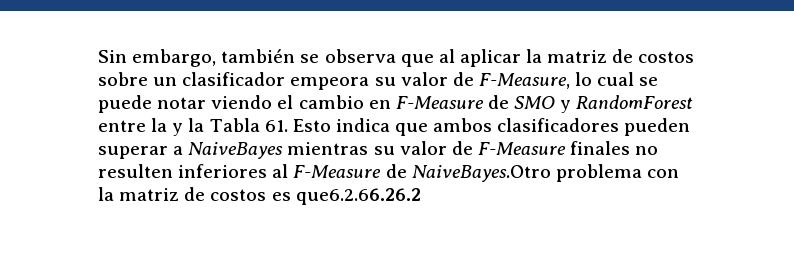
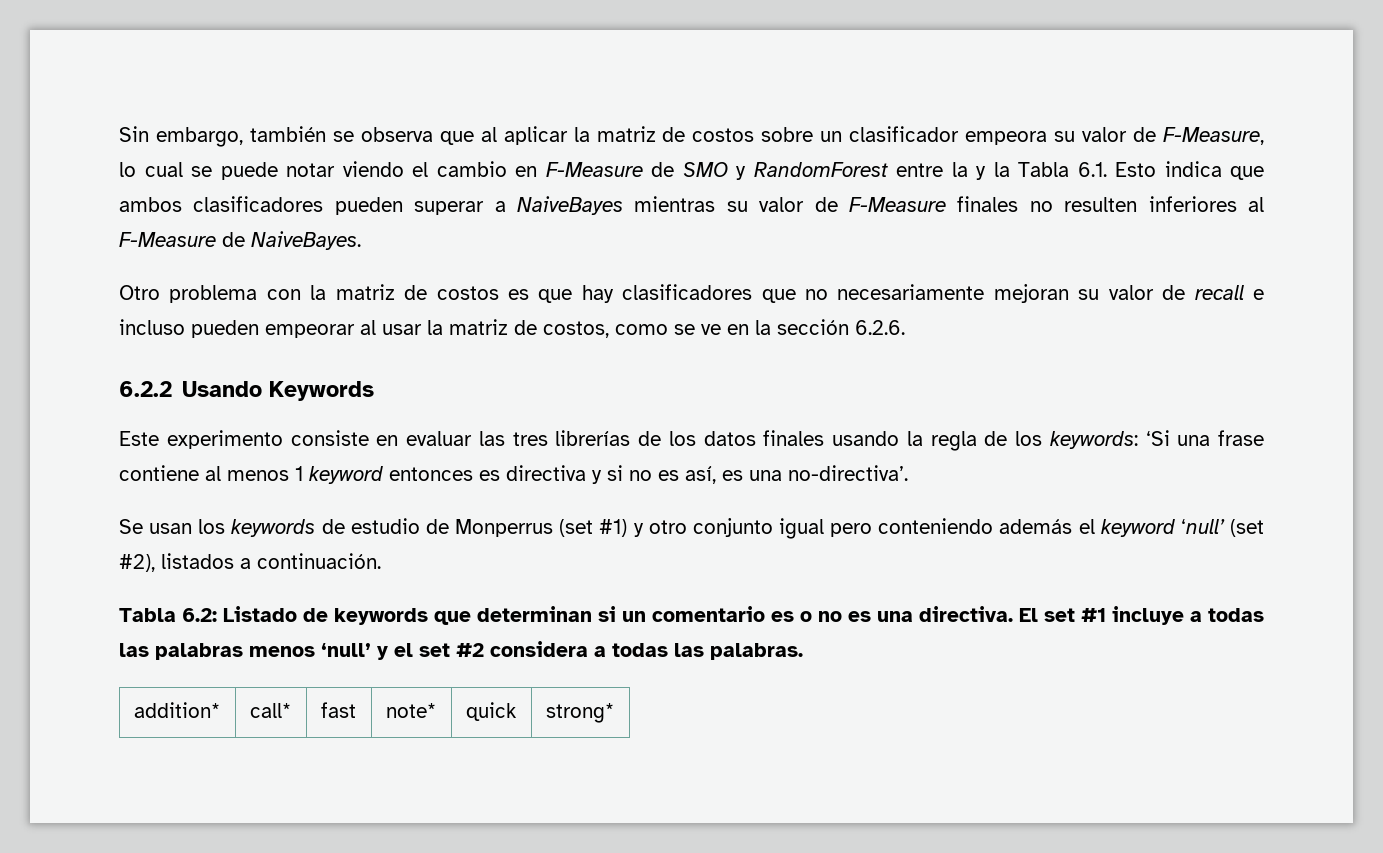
[264,120,288,132] 61. -> [1077,162,1107,177] 6.1.
[411,165,551,182] NaiveBayes.Otro -> [251,231,361,250] [119,285,160,300] NaiveBayes. // Otro
[295,188,421,205] que6.2.66.26.2 -> [538,284,1265,303] [119,319,905,338] [119,381,375,401] [119,430,1264,451] [119,465,908,484] [119,518,1264,539] [119,553,381,572] [119,606,1264,625] [119,641,803,660] [133,702,220,718] [249,703,291,718] [320,702,356,718] [385,703,436,718] [465,702,517,721] [545,703,614,723] que hay clasificadores que no necesariamente mejoran su valor de recall e incluso pueden empeorar al usar la matriz de costos, como se ve en la sección 6.2.6. // 6.2.2 Usando Keywords // Este experimento consiste en evaluar las tres librerías de los datos finales usando la regla de los keywords: ‘Si una frase contiene al menos 1 keyword entonces es directiva y si no es así, es una no-directiva’. // Se usan los keywords de estudio de Monperrus (set #1) y otro conjunto igual pero conteniendo además el keyword ‘null’ (set #2), listados a continuación. // Tabla 6.2: Listado de keywords que determinan si un comentario es o no es una directiva. El set #1 incluye a todas las palabras menos ‘null’ y el set #2 considera a todas las palabras. // addition* | call* | fast | note* | quick | strong*

